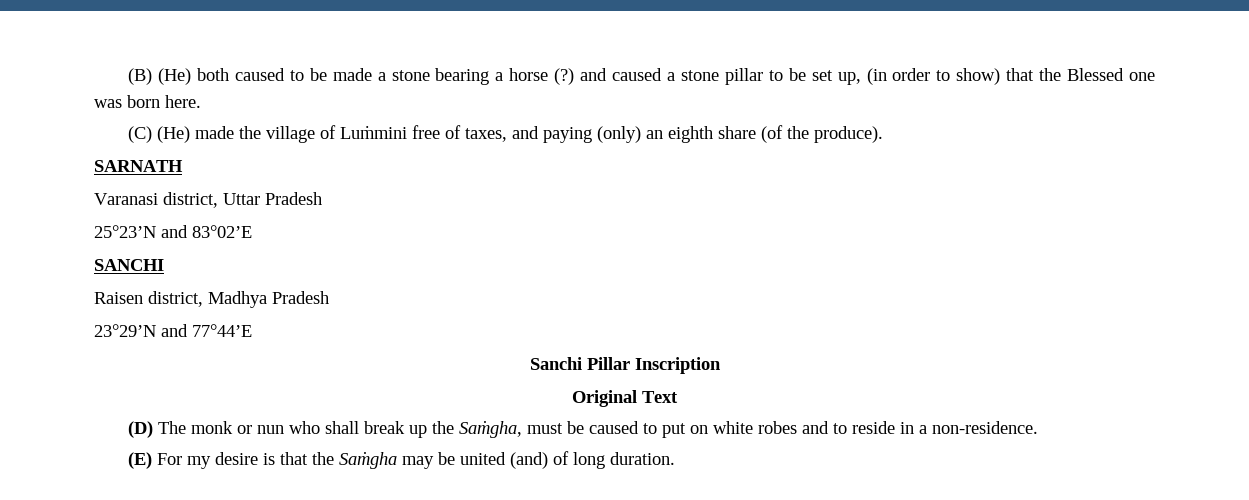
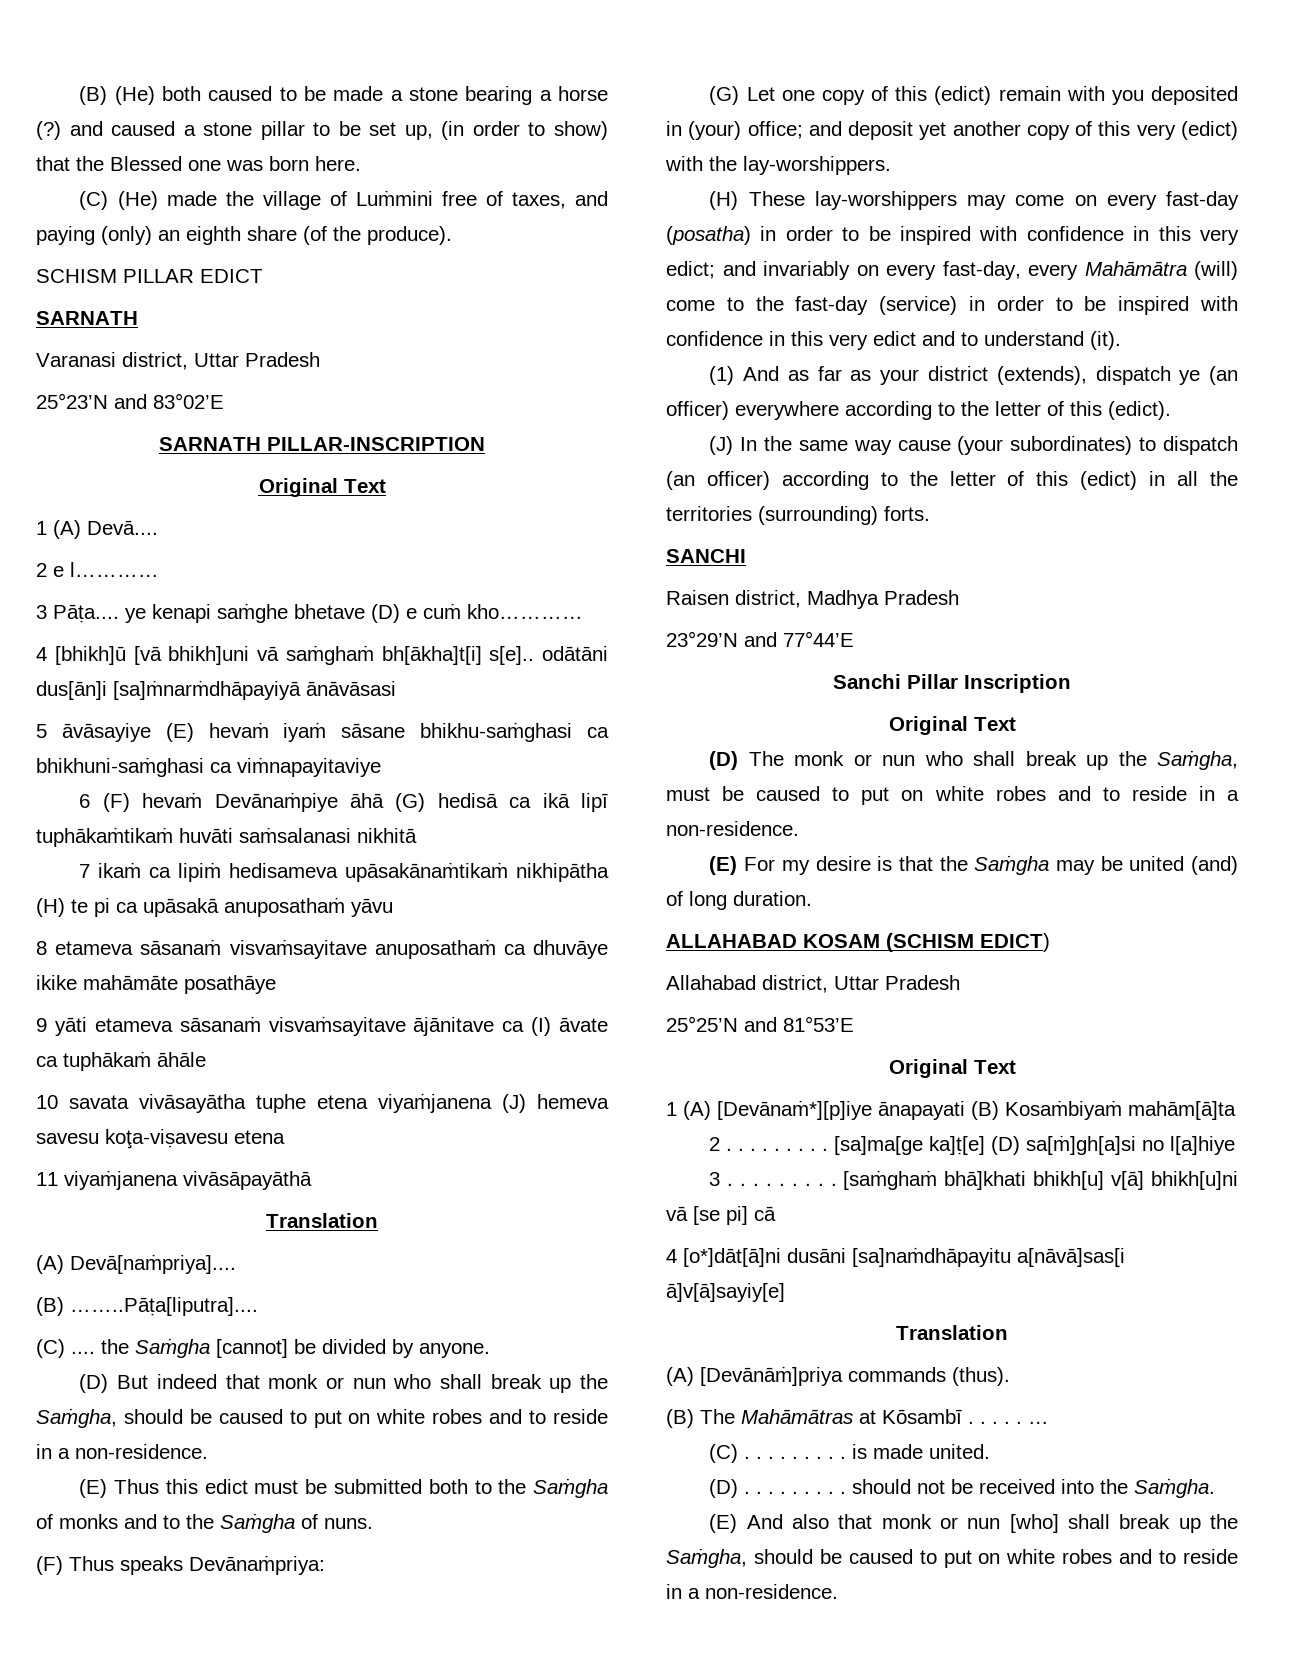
(884, 134) none -> [36,269,263,283] // SCHISM PILLAR EDICT
(252, 231) none -> [159,437,485,451] [258,478,386,497] [36,520,158,539] [36,562,159,577] [36,603,583,623] [36,645,608,665] [36,680,396,700] [36,722,609,742] [36,757,381,777] [79,792,608,812] [36,827,417,847] [79,862,609,882] [36,897,393,917] [36,939,608,959] [36,975,276,994] [36,1016,608,1036] [36,1051,206,1071] [36,1093,609,1113] [36,1129,285,1149] [36,1170,312,1190] [266,1213,378,1228] [36,1254,236,1274] [36,1297,258,1316] [36,1338,490,1358] [79,1374,608,1393] [36,1408,609,1428] [36,1444,208,1459] [79,1478,609,1498] [36,1513,373,1533] [36,1555,325,1575] [709,86,1238,105] [666,121,1238,140] [665,156,891,175] [709,191,1239,210] [666,226,1239,245] [666,261,1238,280] [666,296,1238,315] [666,331,1121,350] [709,366,1238,385] [666,401,1171,420] [709,436,1238,455] [666,471,1238,490] [666,506,930,525] // SARNATH PILLAR-INSCRIPTION // Original Text // 1 (A) Devā.... // 2 e l………… // 3 Pāṭa.... ye kenapi saṁghe bhetave (D) e cuṁ kho………… // 4 [bhikh]ū [vā bhikh]uni vā saṁghaṁ bh[ākha]t[i] s[e].. odātāni dus[ān]i [sa]ṁnarṁdhāpayiyā ānāvāsasi // 5 āvāsayiye (E) hevaṁ iyaṁ sāsane bhikhu-saṁghasi ca bhikhuni-saṁghasi ca viṁnapayitaviye // 6 (F) hevaṁ Devānaṁpiye āhā (G) hedisā ca ikā lipī tuphākaṁtikaṁ huvāti saṁsalanasi nikhitā // 7 ikaṁ ca lipiṁ hedisameva upāsakānaṁtikaṁ nikhipātha (H) te pi ca upāsakā anuposathaṁ yāvu // 8 etameva sāsanaṁ visvaṁsayitave anuposathaṁ ca dhuvāye ikike mahāmāte posathāye // 9 yāti etameva sāsanaṁ visvaṁsayitave ājānitave ca (I) āvate ca tuphākaṁ āhāle // 10 savata vivāsayātha tuphe etena viyaṁjanena (J) hemeva savesu koţa-viṣavesu etena // 11 viyaṁjanena vivāsāpayāthā // Translation // (A) Devā[naṁpriya].... // (B) ……..Pāṭa[liputra].... // (C) .... the Saṁgha [cannot] be divided by anyone. // (D) But indeed that monk or nun who shall break up the Saṁgha, should be caused to put on white robes and to reside in a non-residence. // (E) Thus this edict must be submitted both to the Saṁgha of monks and to the Saṁgha of nuns. // (F) Thus speaks Devānaṁpriya: // (G) Let one copy of this (edict) remain with you deposited in (your) office; and deposit yet another copy of this very (edict) with the lay-worshippers. // (H) These lay-worshippers may come on every fast-day (posatha) in order to be inspired with confidence in this very edict; and invariably on every fast-day, every Mahāmātra (will) come to the fast-day (service) in order to be inspired with confidence in this very edict and to understand (it). // (1) And as far as your district (extends), dispatch ye (an officer) everywhere according to the letter of this (edict). // (J) In the same way cause (your subordinates) to dispatch (an officer) according to the letter of this (edict) in all the territories (surrounding) forts.
(676, 458) none -> [666,933,1050,952] [666,975,960,993] [666,1016,854,1032] [888,1059,1016,1078] [666,1100,1236,1120] [709,1135,1236,1155] [709,1170,1238,1190] [666,1206,776,1225] [666,1247,1125,1267] [666,1283,785,1302] [896,1325,1008,1340] [666,1366,1010,1386] [666,1409,1049,1428] [709,1444,991,1463] [709,1478,1216,1498] [709,1514,1238,1533] [666,1548,1238,1568] [666,1584,838,1599] // ALLAHABAD KOSAM (SCHISM EDICT) // Allahabad district, Uttar Pradesh // 25°25’N and 81°53’E // Original Text // 1 (A) [Devānaṁ*][p]iye ānapayati (B) Kosaṁbiyaṁ mahām[ā]ta // 2 . . . . . . . . . [sa]ma[ge ka]ṭ[e] (D) sa[ṁ]gh[a]si no l[a]hiye // 3 . . . . . . . . . [saṁghaṁ bhā]khati bhikh[u] v[ā] bhikh[u]ni vā [se pi] cā // 4 [o*]dāt[ā]ni dusāni [sa]naṁdhāpayitu a[nāvā]sas[i ā]v[ā]sayiy[e] // Translation // (A) [Devānāṁ]priya commands (thus). // (B) The Mahāmātras at Kōsambī . . . . . … // (C) . . . . . . . . . is made united. // (D) . . . . . . . . . should not be received into the Saṁgha. // (E) And also that monk or nun [who] shall break up the Saṁgha, should be caused to put on white robes and to reside in a non-residence.

